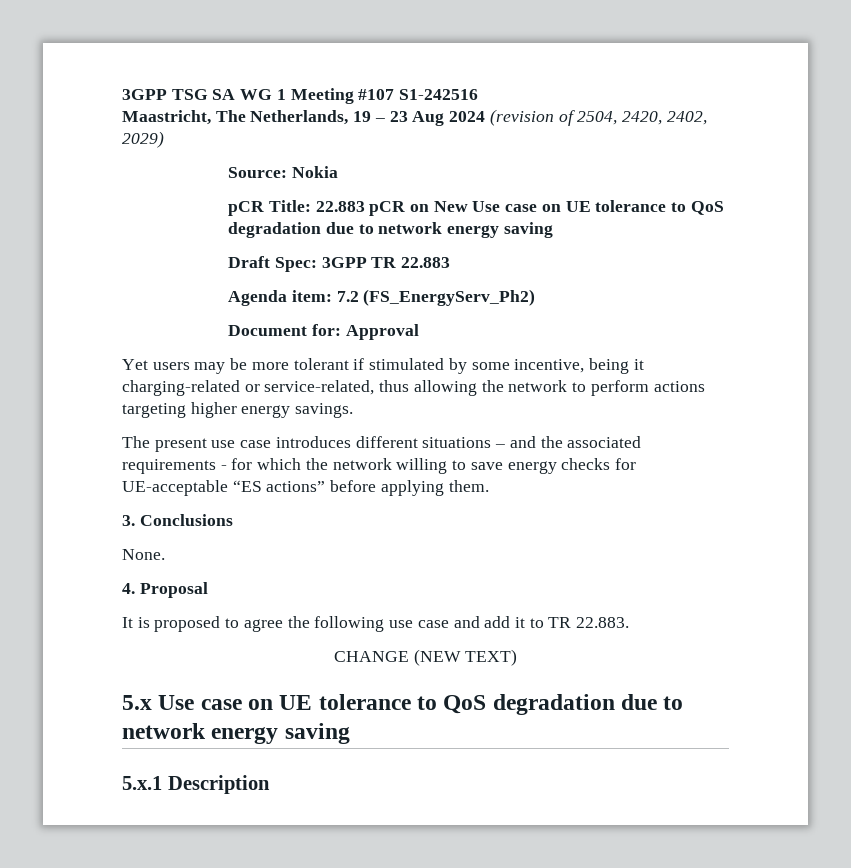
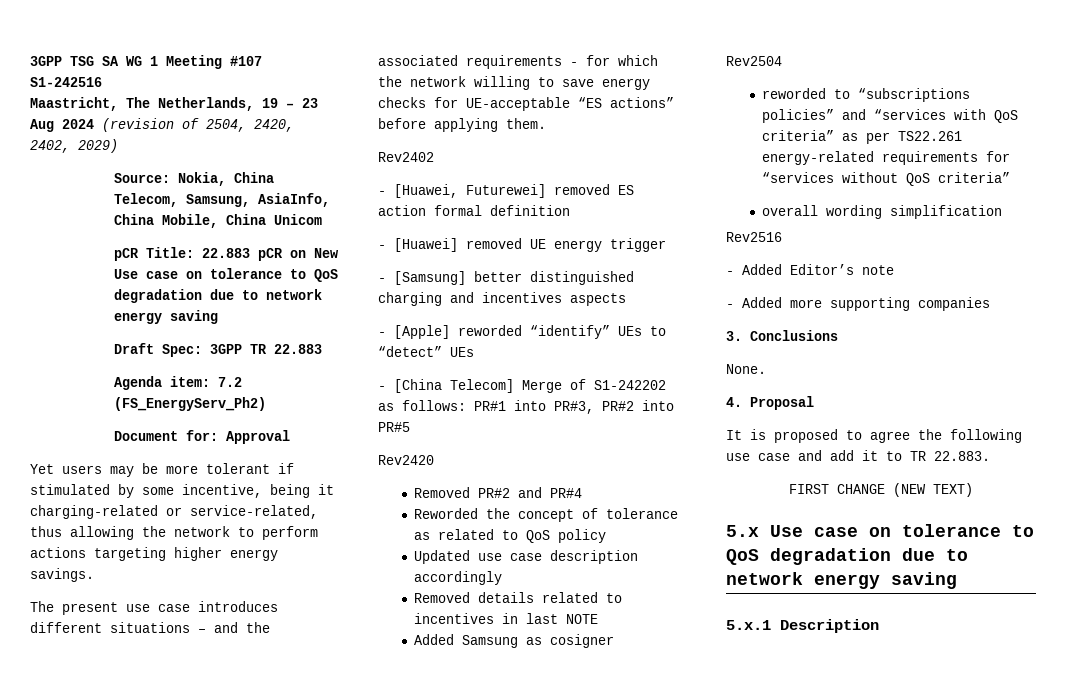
[291,166,338,178] Nokia -> [177,172,274,186] [113,193,330,207] [113,214,322,228] Nokia, China Telecom, Samsung, AsiaInfo, China Mobile, China Unicom
[565,201,591,212] UE -> (202, 275) none
(489, 486) none -> [378,152,434,162] [378,184,634,198] [378,205,570,216] [378,238,666,252] [378,271,634,285] [378,292,626,306] [378,325,666,339] [378,346,474,357] [378,379,666,393] [378,400,674,414] [378,422,410,432] [378,455,434,465] [413,487,582,498] [413,508,678,522] [413,529,606,543] [413,550,638,564] [413,571,502,585] [413,592,622,603] [413,613,598,624] [413,634,614,648] [726,56,782,66] [761,88,970,102] [761,109,1018,123] [761,130,962,144] [761,151,1010,165] [761,172,1010,186] [761,205,1002,219] [726,232,782,242] [726,264,894,275] [726,297,990,311] // Rev2402 // - [Huawei, Futurewei] removed ES action formal definition // - [Huawei] removed UE energy trigger // - [Samsung] better distinguished charging and incentives aspects // - [Apple] reworded “identify” UEs to “detect” UEs // - [China Telecom] Merge of S1-242202 as follows: PR#1 into PR#3, PR#2 into PR#5 // Rev2420 // Removed PR#2 and PR#4 // Reworded the concept of tolerance as related to QoS policy // Updated use case description accordingly // Removed details related to incentives in last NOTE // Added Samsung as cosigner // Rev2504 // reworded to “subscriptions policies” and “services with QoS criteria” as per TS22.261 energy-related requirements for “services without QoS criteria” // overall wording simplification // Rev2516 // - Added Editor’s note // - Added more supporting companies
(630, 622) none -> [789,484,829,494] FIRST
[279,695,313,710] UE -> (891, 532) none

